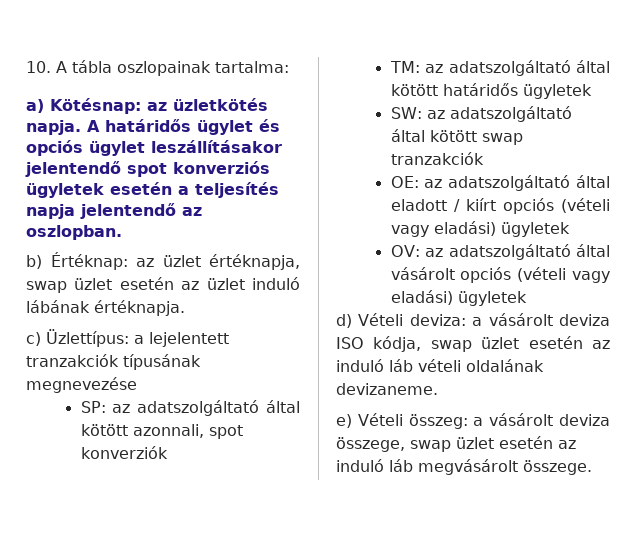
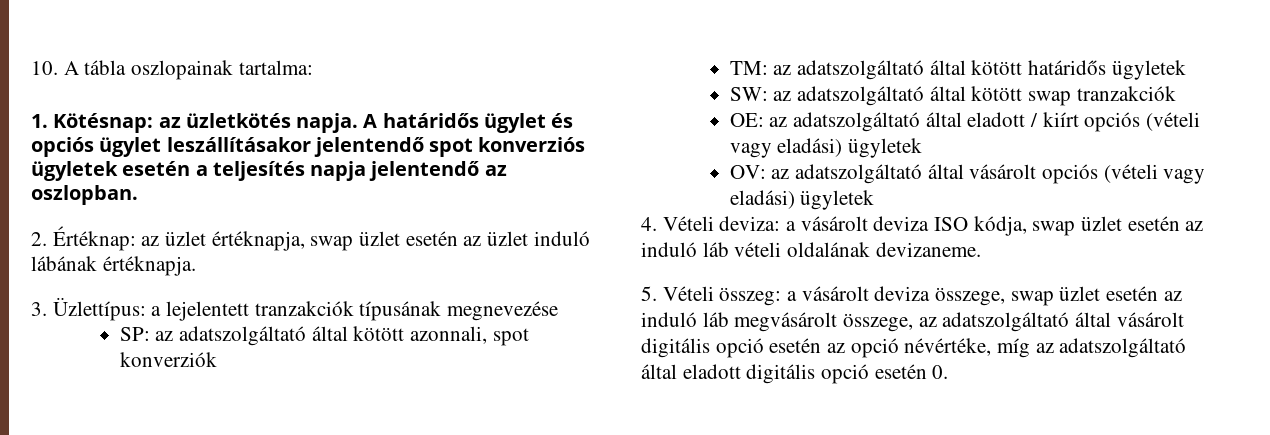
[26,99,44,113] a) -> [31,114,48,128] 1.
[26,255,42,269] b) -> [31,232,47,246] 2.
[26,332,41,346] c) -> [31,302,47,316] 3.
[336,314,352,328] d) -> [641,217,657,231] 4.
[336,414,352,428] e) -> [641,286,657,301] 5.
[523,460,592,475] összege. -> [843,312,1184,332] [641,338,1187,358] [641,364,949,384] összege, az adatszolgáltató által vásárolt digitális opció esetén az opció névértéke, míg az adatszolgáltató által eladott digitális opció esetén 0.

